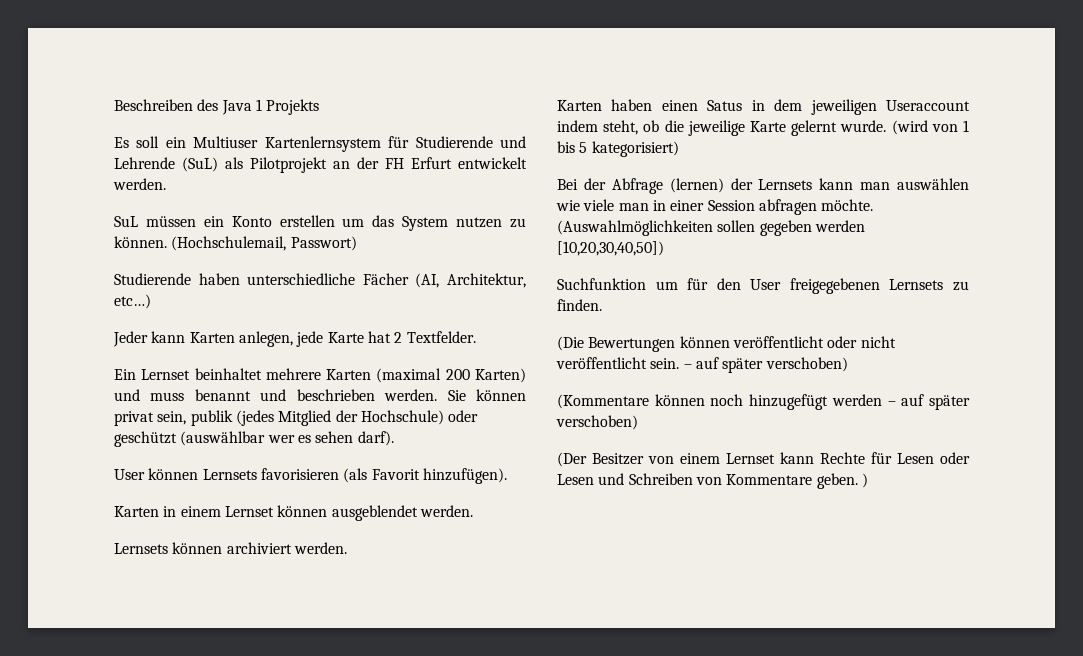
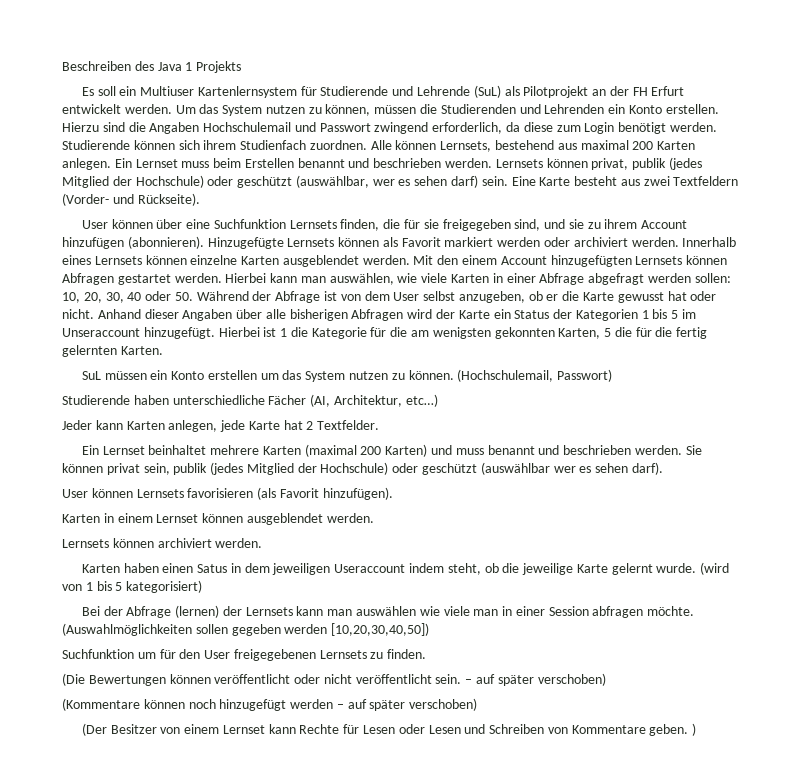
(166, 184) none -> [175,104,719,116] [62,122,717,134] [62,140,696,152] [62,157,702,170] [62,175,739,188] [62,193,200,206] [81,219,688,231] [62,236,737,249] [62,255,728,267] [62,273,731,285] [62,291,717,303] [62,309,697,321] [62,327,708,339] [62,345,163,357] Um das System nutzen zu können, müssen die Studierenden und Lehrenden ein Konto erstellen. Hierzu sind die Angaben Hochschulemail und Passwort zwingend erforderlich, da diese zum Login benötigt werden. Studierende können sich ihrem Studienfach zuordnen. Alle können Lernsets, bestehend aus maximal 200 Karten anlegen. Ein Lernset muss beim Erstellen benannt und beschrieben werden. Lernsets können privat, publik (jedes Mitglied der Hochschule) oder geschützt (auswählbar, wer es sehen darf) sein. Eine Karte besteht aus zwei Textfeldern (Vorder- und Rückseite). // User können über eine Suchfunktion Lernsets finden, die für sie freigegeben sind, und sie zu ihrem Account hinzufügen (abonnieren). Hinzugefügte Lernsets können als Favorit markiert werden oder archiviert werden. Innerhalb eines Lernsets können einzelne Karten ausgeblendet werden. Mit den einem Account hinzugefügten Lernsets können Abfragen gestartet werden. Hierbei kann man auswählen, wie viele Karten in einer Abfrage abgefragt werden sollen: 10, 20, 30, 40 oder 50. Während der Abfrage ist von dem User selbst anzugeben, ob er die Karte gewusst hat oder nicht. Anhand dieser Angaben über alle bisherigen Abfragen wird der Karte ein Status der Kategorien 1 bis 5 im Unseraccount hinzugefügt. Hierbei ist 1 die Kategorie für die am wenigsten gekonnten Karten, 5 die für die fertig gelernten Karten.

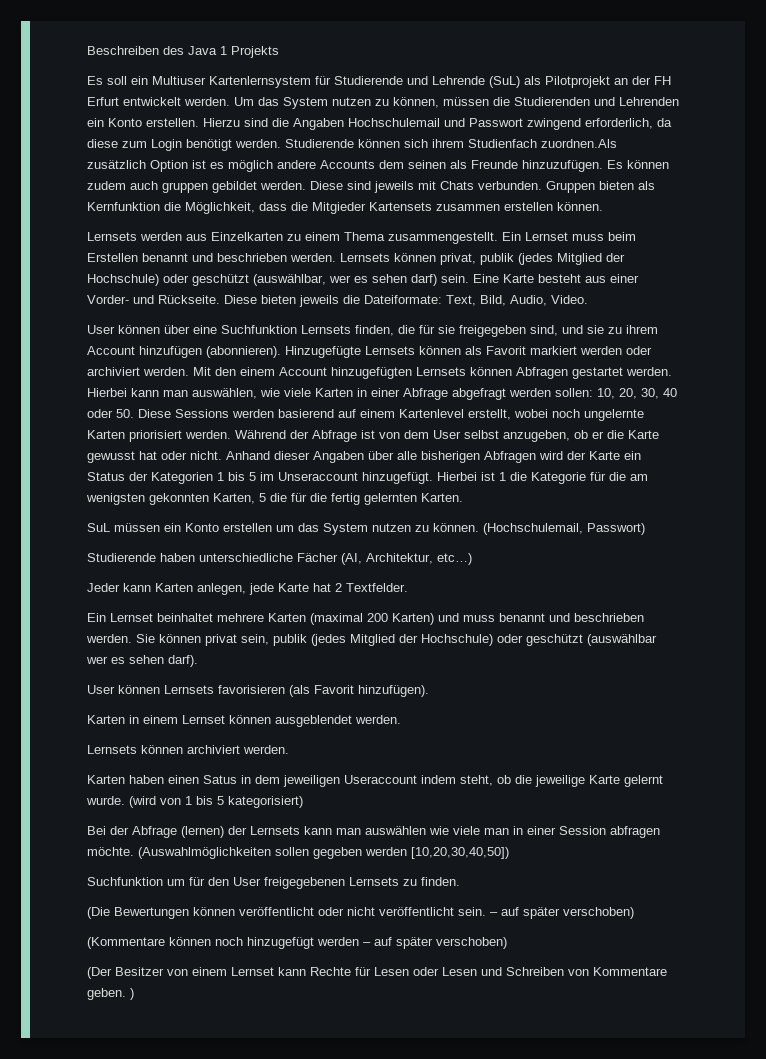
[309,140,696,152] [62,158,111,170] zuordnen. Alle können Lernsets, bestehend aus maximal 200 Karten anlegen. -> [541,139,617,148] [87,160,669,172] [87,181,655,193] [87,202,603,214] [87,232,498,244] zuordnen.Als zusätzlich Option ist es möglich andere Accounts dem seinen als Freunde hinzuzufügen. Es können zudem auch gruppen gebildet werden. Diese sind jeweils mit Chats verbunden. Gruppen bieten als Kernfunktion die Möglichkeit, dass die Mitgieder Kartensets zusammen erstellen können. // Lernsets werden aus Einzelkarten zu einem Thema zusammengestellt.
[643,176,739,186] [62,193,200,206] zwei Textfeldern (Vorder- und Rückseite). -> [610,274,639,283] [87,295,588,307] einer Vorder- und Rückseite. Diese bieten jeweils die Dateiformate: Text, Bild, Audio, Video.
[682,237,737,247] [62,255,410,267] Innerhalb eines Lernsets können einzelne Karten ausgeblendet werden. -> (189, 371) none
(193, 296) none -> [138,409,644,421] [87,430,231,442] Diese Sessions werden basierend auf einem Kartenlevel erstellt, wobei noch ungelernte Karten priorisiert werden.

